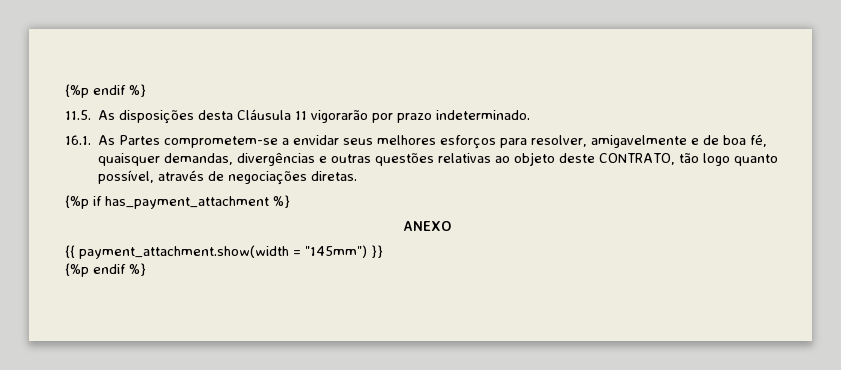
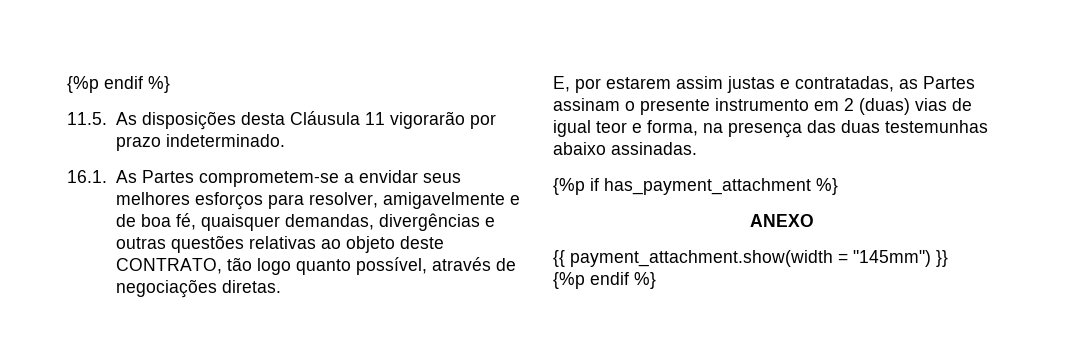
(358, 176) none -> [553,76,975,93] [553,98,972,115] [553,120,988,138] [553,142,697,155] // E, por estarem assim justas e contratadas, as Partes assinam o presente instrumento em 2 (duas) vias de igual teor e forma, na presença das duas testemunhas abaixo assinadas.

